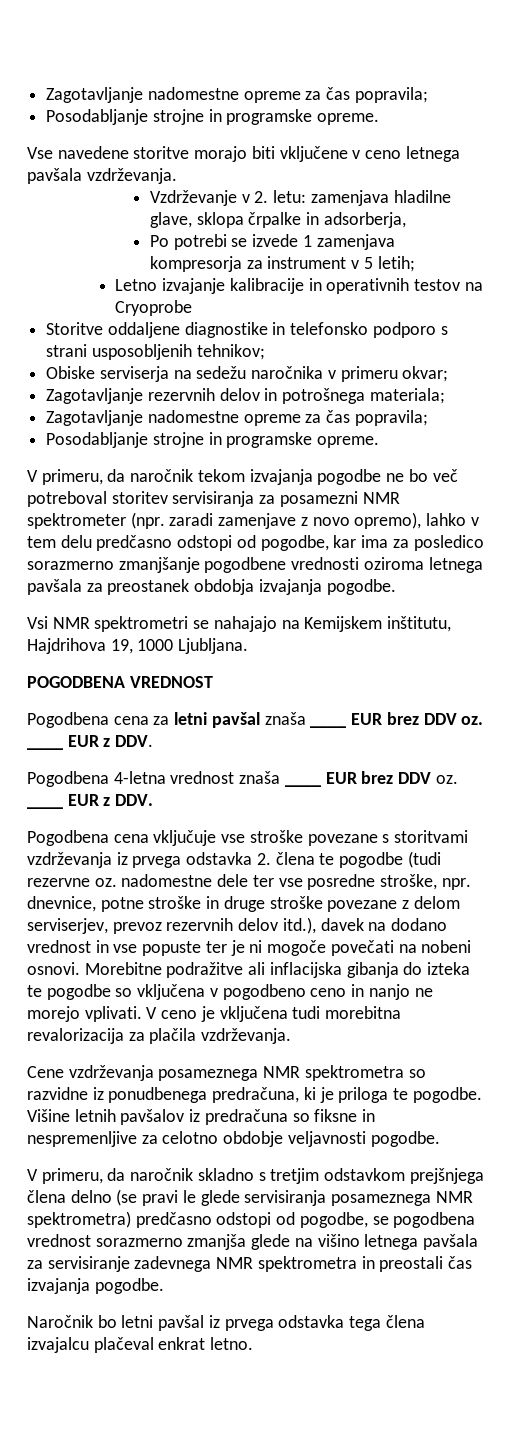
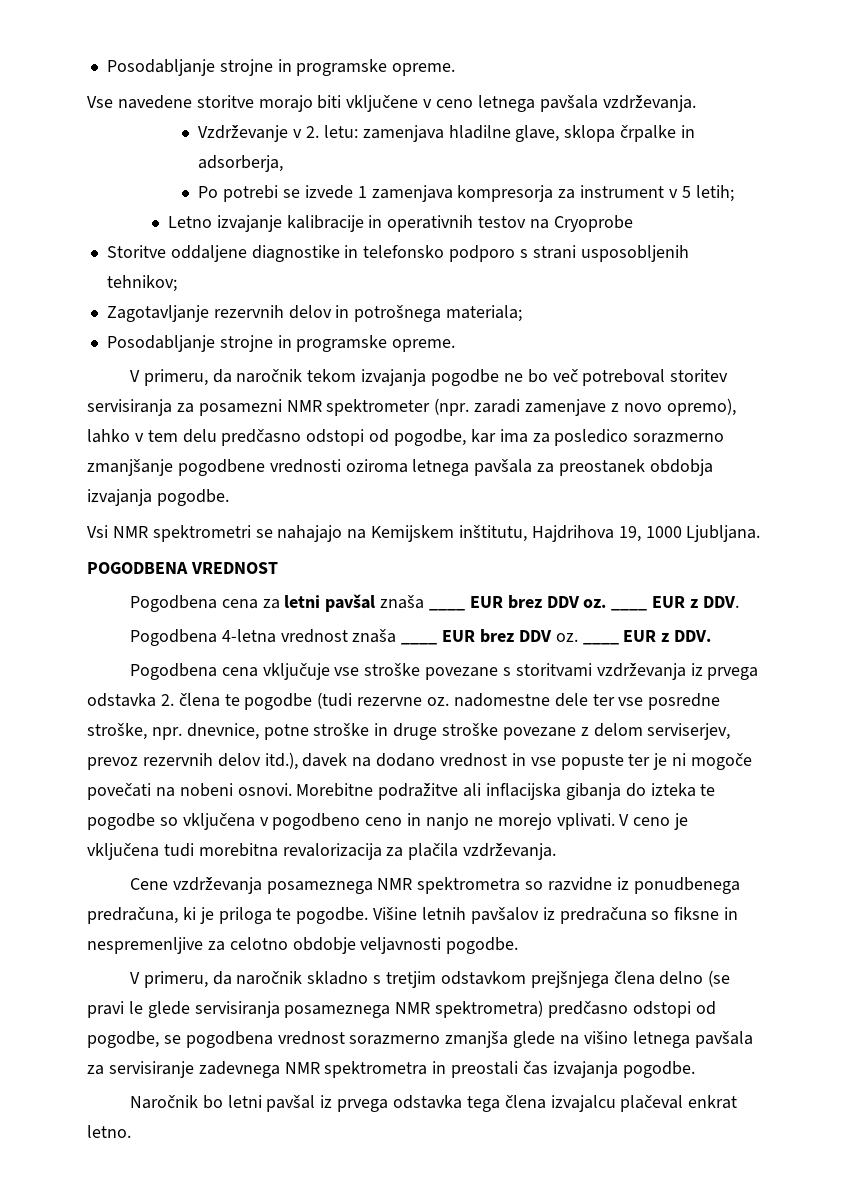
[46,87,428,103] Zagotavljanje nadomestne opreme za čas popravila; // -> (106, 67) none
[46,366,449,382] // Obiske serviserja na sedežu naročnika v primeru okvar; -> (177, 283) none
[46,410,428,426] // Zagotavljanje nadomestne opreme za čas popravila; -> (523, 313) none

